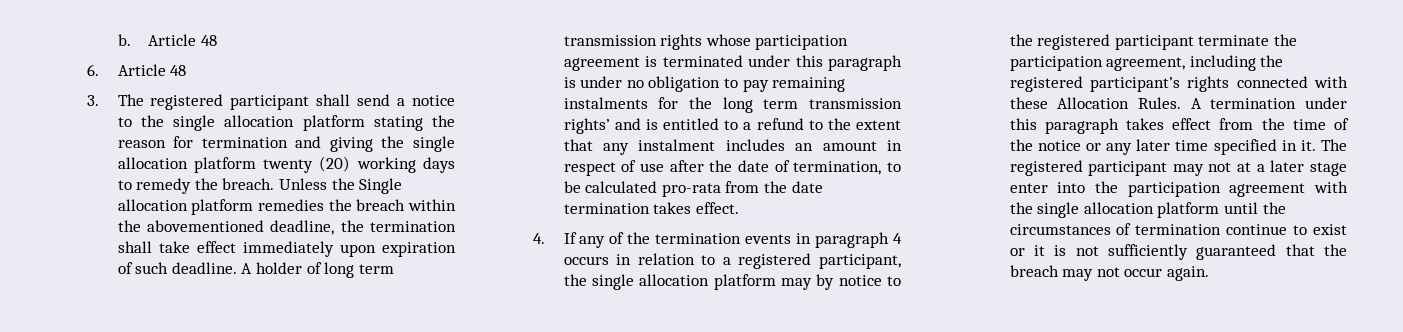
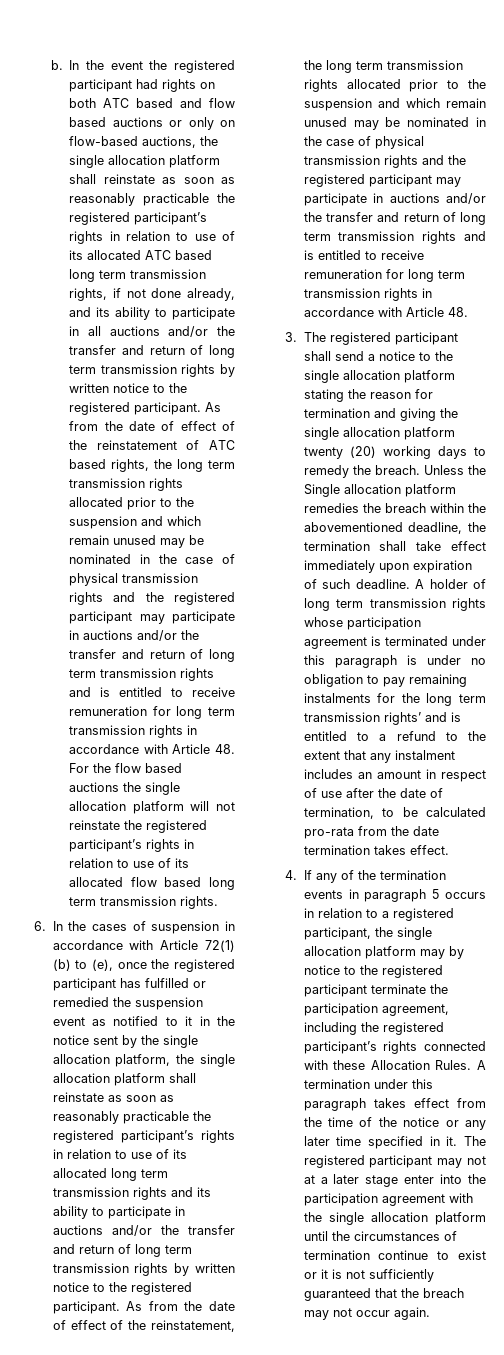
[148,34,217,46] [86,64,187,76] Article 48 // 6. Article 48 -> [69,60,235,73] [69,79,216,92] [69,98,235,108] [69,117,235,130] [69,136,219,148] [69,155,221,168] [69,174,235,184] [69,193,235,206] [69,212,208,225] [69,231,236,244] [69,250,213,260] [69,269,207,282] [69,288,235,301] [69,307,235,320] [69,326,235,337] [69,345,235,358] [69,364,235,377] [69,383,188,393] [69,402,222,415] [69,421,236,431] [69,440,235,450] [69,459,235,472] [69,478,184,491] [69,497,195,510] [69,516,202,529] [69,535,205,548] [69,554,235,564] [69,573,199,586] [69,592,235,605] [69,611,235,624] [69,630,200,641] [69,649,235,662] [69,668,215,681] [69,687,235,697] [69,706,235,719] [69,725,198,738] [69,744,235,754] [69,763,183,773] [69,782,181,795] [69,801,235,814] [69,820,208,833] [69,839,195,852] [69,858,190,868] [69,877,235,890] [69,896,219,909] [34,921,235,934] [52,940,235,952] [52,959,235,972] [52,978,206,991] [52,997,203,1010] [52,1016,235,1026] [52,1035,198,1048] [52,1054,235,1067] [52,1073,196,1086] [52,1092,174,1102] [52,1111,211,1124] [52,1130,235,1143] [52,1149,187,1159] [52,1168,168,1181] [52,1187,211,1200] [52,1206,185,1219] [52,1225,235,1236] [52,1244,192,1257] [52,1263,235,1276] [52,1282,192,1295] [52,1301,235,1314] [52,1320,235,1332] [303,60,463,73] [303,79,486,92] [303,98,486,111] [303,117,486,130] [303,136,424,149] [303,155,466,168] [303,174,461,187] [303,193,486,206] [303,212,486,225] [303,231,486,244] [303,250,424,260] [303,269,465,282] [303,288,432,301] [303,307,468,317] In the event the registered participant had rights on both ATC based and flow based auctions or only on flow-based auctions, the single allocation platform shall reinstate as soon as reasonably practicable the registered participant’s rights in relation to use of its allocated ATC based long term transmission rights, if not done already, and its ability to participate in all auctions and/or the transfer and return of long term transmission rights by written notice to the registered participant. As from the date of effect of the reinstatement of ATC based rights, the long term transmission rights allocated prior to the suspension and which remain unused may be nominated in the case of physical transmission rights and the registered participant may participate in auctions and/or the transfer and return of long term transmission rights and is entitled to receive remuneration for long term transmission rights in accordance with Article 48. For the flow based auctions the single allocation platform will not reinstate the registered participant’s rights in relation to use of its allocated flow based long term transmission rights. // 6. In the cases of suspension in accordance with Article 72(1) (b) to (e), once the registered participant has fulfilled or remedied the suspension event as notified to it in the notice sent by the single allocation platform, the single allocation platform shall reinstate as soon as reasonably practicable the registered participant’s rights in relation to use of its allocated long term transmission rights and its ability to participate in auctions and/or the transfer and return of long term transmission rights by written notice to the registered participant. As from the date of effect of the reinstatement, the long term transmission rights allocated prior to the suspension and which remain unused may be nominated in the case of physical transmission rights and the registered participant may participate in auctions and/or the transfer and return of long term transmission rights and is entitled to receive remuneration for long term transmission rights in accordance with Article 48.
[893,233,902,244] 4 -> [432,889,440,899] 5

